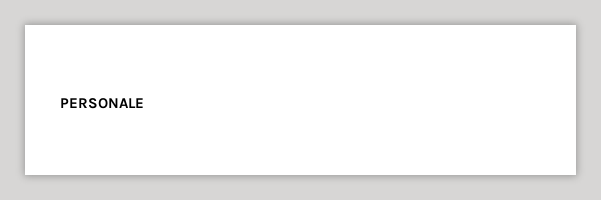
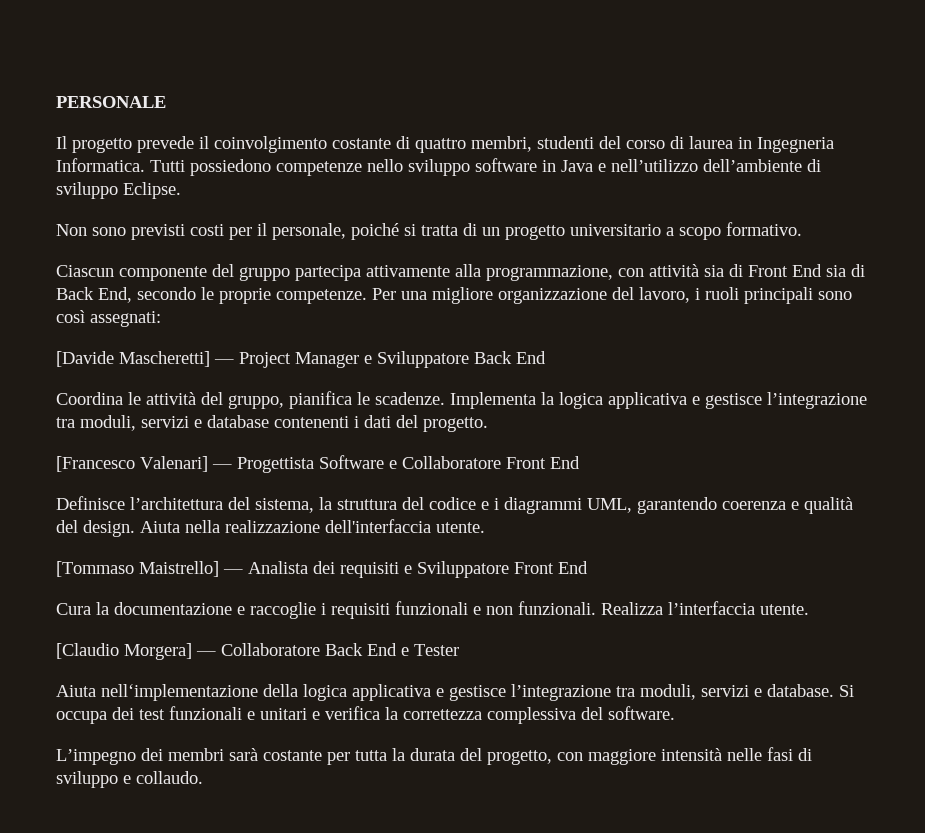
(144, 103) none -> [56,136,834,153] [56,158,821,176] [56,182,181,199] [56,222,802,240] [56,264,865,281] [56,287,852,304] [56,310,161,327] [56,351,546,368] [56,391,867,409] [56,415,488,432] [56,455,580,473] [56,496,853,514] [56,519,485,537] [56,561,588,578] [56,601,809,619] [56,643,459,660] [56,684,854,701] [56,706,675,724] [56,747,812,765] [56,771,203,788] // Il progetto prevede il coinvolgimento costante di quattro membri, studenti del corso di laurea in Ingegneria Informatica. Tutti possiedono competenze nello sviluppo software in Java e nell’utilizzo dell’ambiente di sviluppo Eclipse. // Non sono previsti costi per il personale, poiché si tratta di un progetto universitario a scopo formativo. // Ciascun componente del gruppo partecipa attivamente alla programmazione, con attività sia di Front End sia di Back End, secondo le proprie competenze. Per una migliore organizzazione del lavoro, i ruoli principali sono così assegnati: // [Davide Mascheretti] — Project Manager e Sviluppatore Back End // Coordina le attività del gruppo, pianifica le scadenze. Implementa la logica applicativa e gestisce l’integrazione tra moduli, servizi e database contenenti i dati del progetto. // [Francesco Valenari] — Progettista Software e Collaboratore Front End // Definisce l’architettura del sistema, la struttura del codice e i diagrammi UML, garantendo coerenza e qualità del design. Aiuta nella realizzazione dell'interfaccia utente. // [Tommaso Maistrello] — Analista dei requisiti e Sviluppatore Front End // Cura la documentazione e raccoglie i requisiti funzionali e non funzionali. Realizza l’interfaccia utente. // [Claudio Morgera] — Collaboratore Back End e Tester // Aiuta nell‘implementazione della logica applicativa e gestisce l’integrazione tra moduli, servizi e database. Si occupa dei test funzionali e unitari e verifica la correttezza complessiva del software. // L’impegno dei membri sarà costante per tutta la durata del progetto, con maggiore intensità nelle fasi di sviluppo e collaudo.

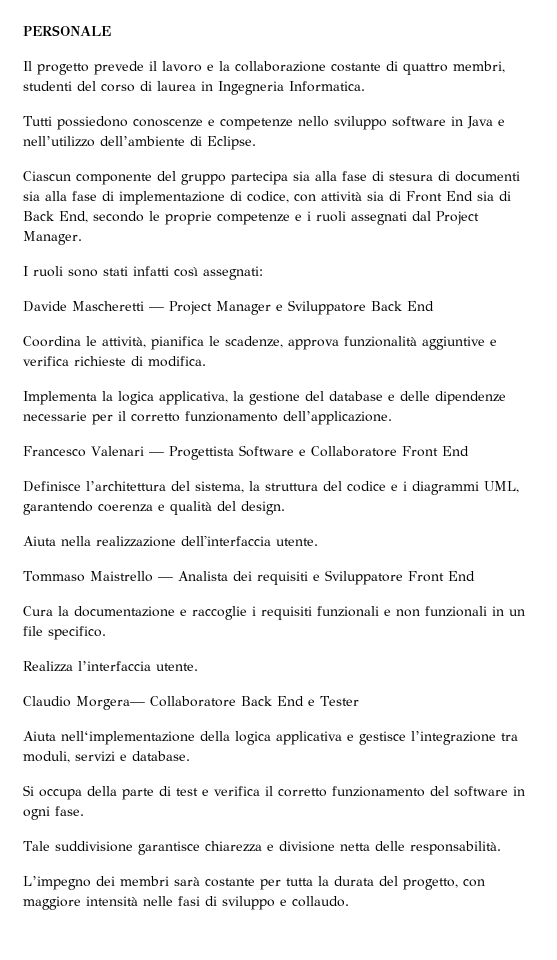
[214,136,327,153] coinvolgimento -> [162,61,326,72] lavoro e la collaborazione
(145, 165) none -> (365, 86) //
(271, 167) none -> [132,119,215,127] conoscenze e
[56,182,118,199] sviluppo -> (202, 141) none
[56,222,802,240] // Non sono previsti costi per il personale, poiché si tratta di un progetto universitario a scopo formativo. -> (256, 143) none
[366,264,613,281] attivamente alla programmazione, -> [293,171,520,182] [23,191,289,205] sia alla fase di stesura di documenti sia alla fase di implementazione di codice,
[276,287,852,304] competenze. Per una migliore organizzazione del lavoro, i ruoli principali sono -> [217,211,479,225] [23,231,82,245] [23,266,169,277] competenze e i ruoli assegnati dal Project Manager. // I ruoli sono stati infatti
[56,351,210,367] [Davide Mascheretti] -> [23,301,144,312] Davide Mascheretti
[146,391,867,409] [56,415,488,432] [56,456,208,472] attività del gruppo, pianifica le scadenze. Implementa la logica applicativa e gestisce l’integrazione tra moduli, servizi e database contenenti i dati del progetto. // [Francesco Valenari] -> [102,336,497,350] [23,356,206,367] [23,391,506,405] [23,411,392,425] [23,446,144,457] attività, pianifica le scadenze, approva funzionalità aggiuntive e verifica richieste di modifica. // Implementa la logica applicativa, la gestione del database e delle dipendenze necessarie per il corretto funzionamento dell’applicazione. // Francesco Valenari
(135, 528) none -> (285, 508) //
[56,561,219,577] [Tommaso Maistrello] -> [23,571,153,582] Tommaso Maistrello
[518,601,596,615] funzionali. -> [425,606,525,617] [23,626,106,640] funzionali in un file specifico. //
[56,643,216,660] [Claudio Morgera] — -> [23,696,145,710] Claudio Morgera—
(834, 690) none -> (190, 756) //
[112,706,675,724] dei test funzionali e unitari e verifica la correttezza complessiva del software. -> [87,786,525,800] [23,806,84,820] [23,841,501,855] della parte di test e verifica il corretto funzionamento del software in ogni fase. // Tale suddivisione garantisce chiarezza e divisione netta delle responsabilità.

